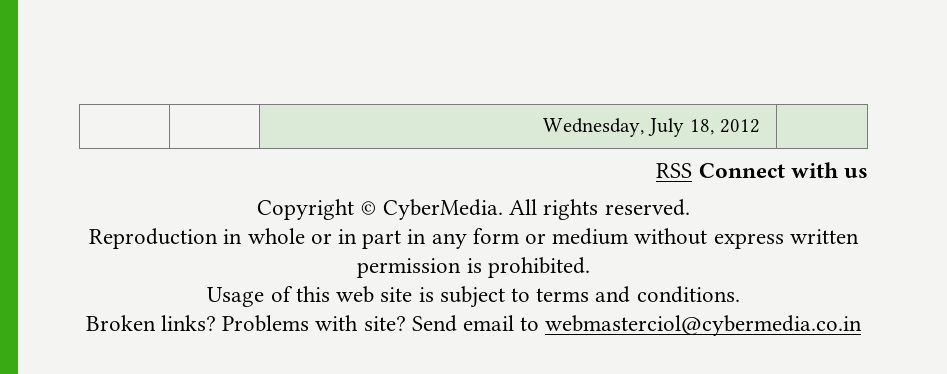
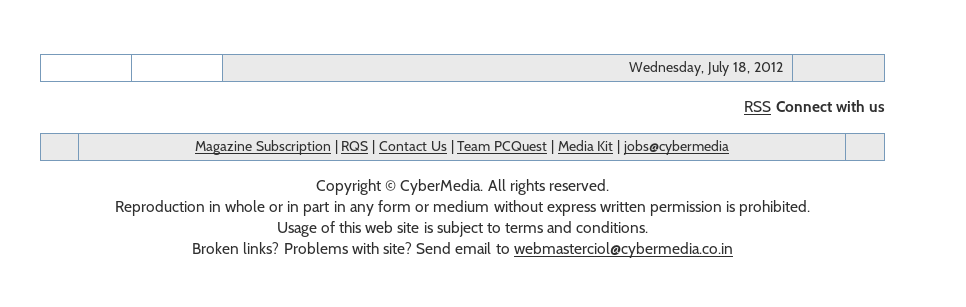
(869, 173) none -> [195,140,729,155] // | Magazine Subscription | RQS | Contact Us | Team PCQuest | Media Kit | jobs@cybermedia |

